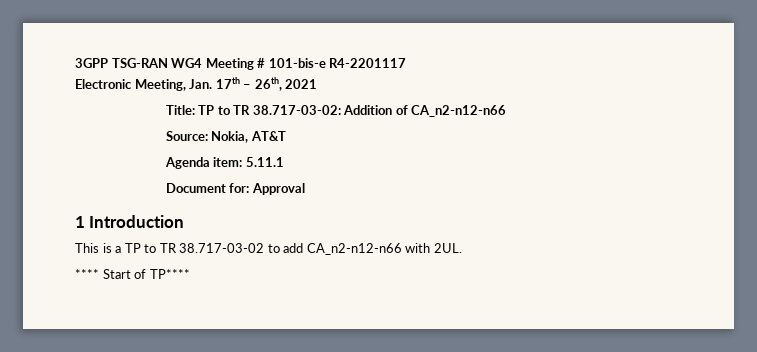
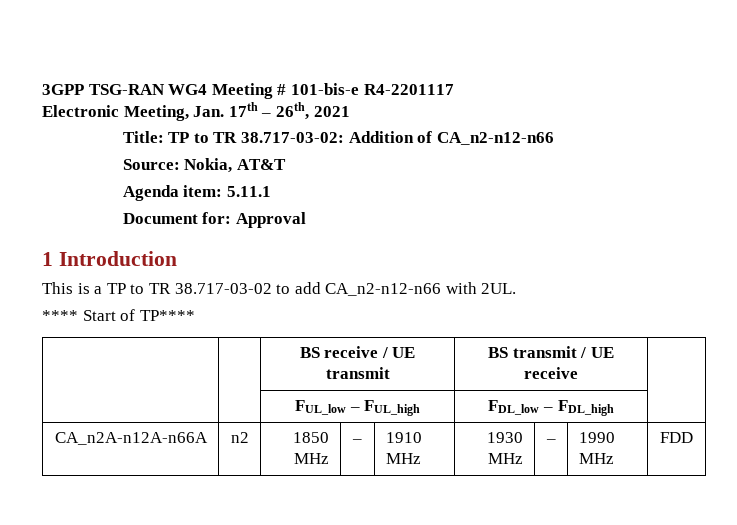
(190, 274) none -> [299,346,416,358] [325,367,390,379] [488,346,614,358] [524,367,578,379] [294,400,421,416] [488,400,614,416] [54,432,208,445] [230,432,249,443] [293,432,330,443] [294,453,330,464] [352,439,362,443] [385,432,422,443] [385,453,421,464] [487,432,524,443] [488,453,524,464] [545,439,556,443] [578,432,615,443] [578,453,614,464] [660,432,693,443] // | | BS receive / UE transmit | BS transmit / UE receive | // | | FUL_low – FUL_high | FDL_low – FDL_high | // CA_n2A-n12A-n66A | n2 | 1850 MHz | – | 1910 MHz | 1930 MHz | – | 1990 MHz | FDD

